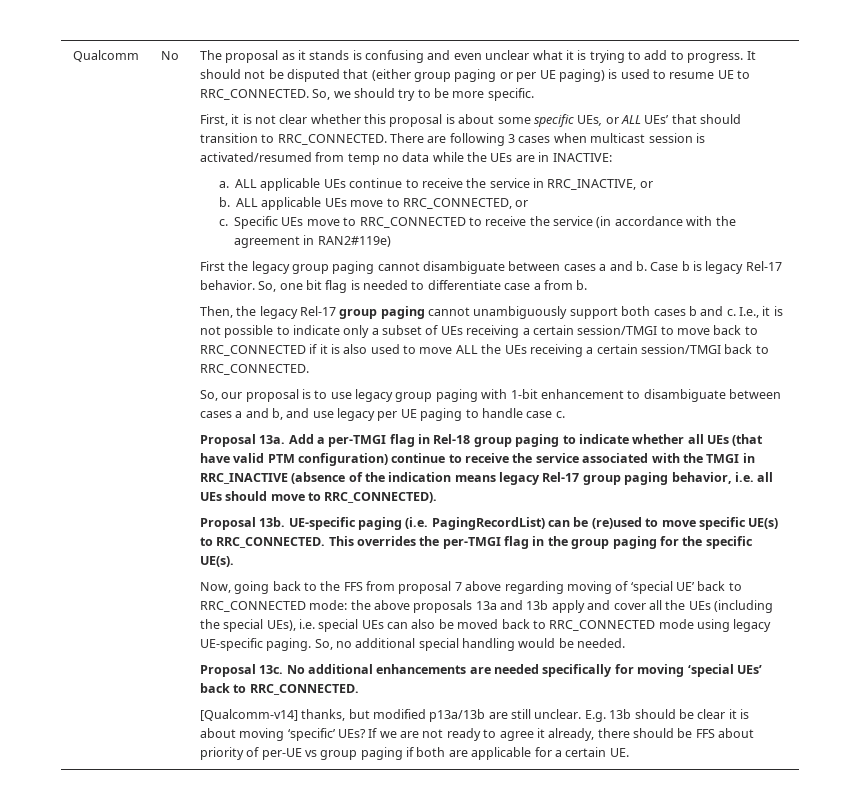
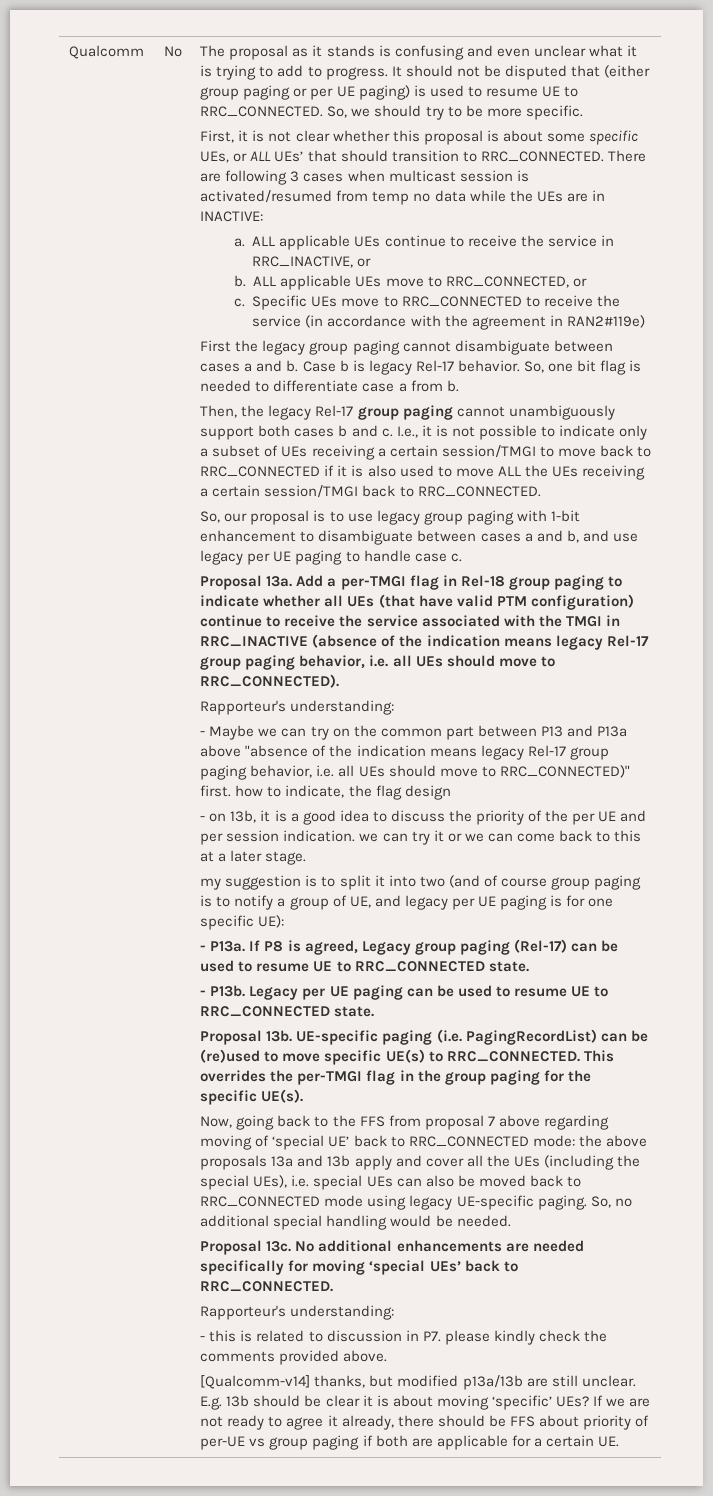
(438, 497) none -> [200,700,395,715] [200,725,627,740] [200,745,609,760] [200,765,630,780] [200,785,451,800] [200,810,647,825] [200,830,641,845] [200,850,307,865] [200,875,641,890] [200,895,614,910] [200,915,285,930] [200,939,618,955] [200,960,529,972] [200,985,608,1000] [200,1006,375,1017] // Rapporteur's understanding: // - Maybe we can try on the common part between P13 and P13a above "absence of the indication means legacy Rel-17 group paging behavior, i.e. all UEs should move to RRC_CONNECTED)" first. how to indicate, the flag design // - on 13b, it is a good idea to discuss the priority of the per UE and per session indication. we can try it or we can come back to this at a later stage. // my suggestion is to split it into two (and of course group paging is to notify a group of UE, and legacy per UE paging is for one specific UE): // - P13a. If P8 is agreed, Legacy group paging (Rel-17) can be used to resume UE to RRC_CONNECTED state. // - P13b. Legacy per UE paging can be used to resume UE to RRC_CONNECTED state.
(359, 689) none -> [200,1305,395,1320] [200,1330,607,1345] [200,1350,388,1365] // Rapporteur's understanding: // - this is related to discussion in P7. please kindly check the comments provided above.

